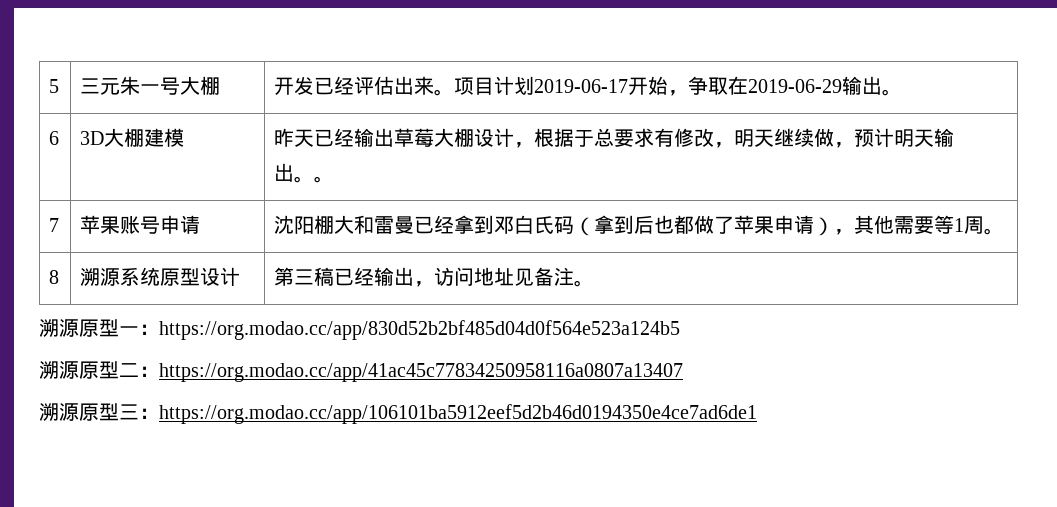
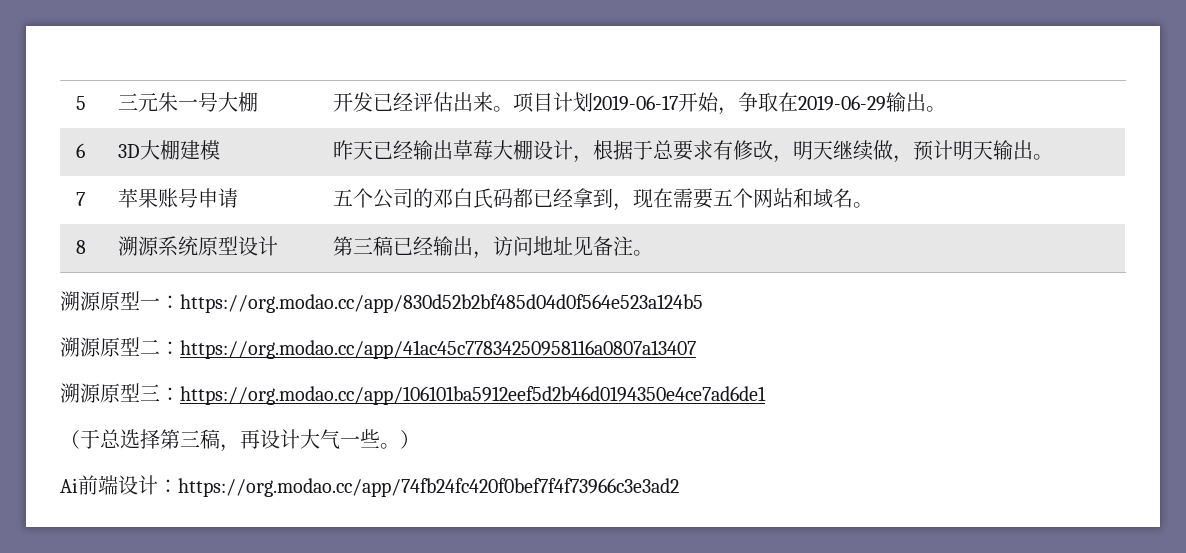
[314,176,335,183] 。 -> (1053, 157) none
[274,215,985,236] 沈阳棚大和雷曼已经拿到邓白氏码（拿到后也都做了苹果申请），其他需要等1周 -> [332,188,853,211] 五个公司的邓白氏码都已经拿到，现在需要五个网站和域名
(757, 414) none -> [60,429,420,452] [60,475,679,497] // （于总选择第三稿，再设计大气一些。） // Ai前端设计：https://org.modao.cc/app/74fb24fc420f0bef7f4f73966c3e3ad2

